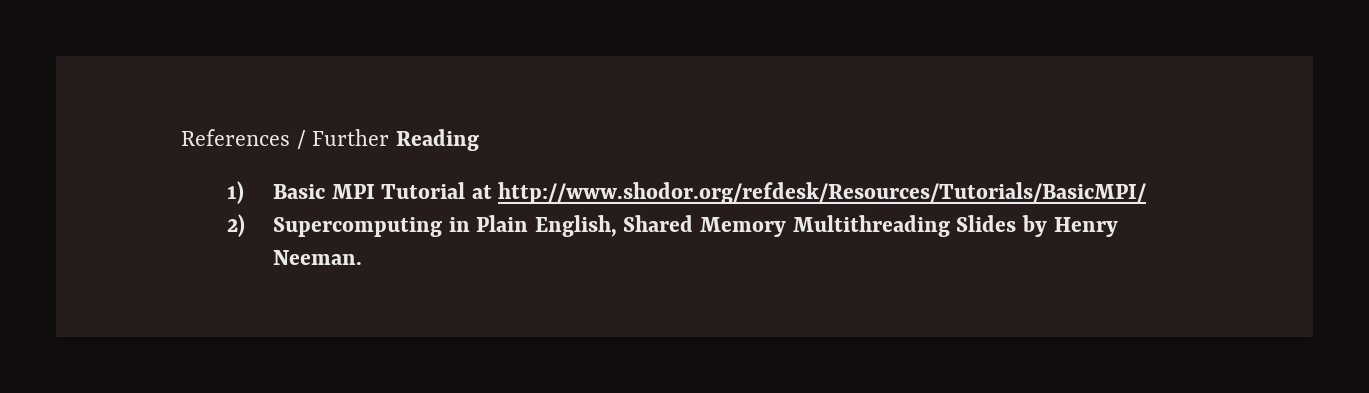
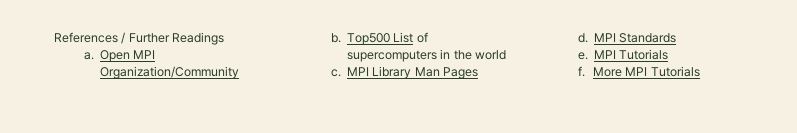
[395,129,479,151] [227,181,1147,204] [227,214,1118,237] [273,250,363,265] Reading // 1) Basic MPI Tutorial at http://www.shodor.org/refdesk/Resources/Tutorials/BasicMPI/ // 2) Supercomputing in Plain English, Shared Memory Multithreading Slides by Henry Neeman. -> [172,32,225,45] [83,50,156,62] [100,66,240,79] [330,32,428,45] [347,49,507,62] [330,66,479,79] [577,33,677,43] [577,49,669,60] [577,66,700,77] Readings // a. Open MPI Organization/Community // b. Top500 List of supercomputers in the world // c. MPI Library Man Pages // d. MPI Standards // e. MPI Tutorials // f. More MPI Tutorials

